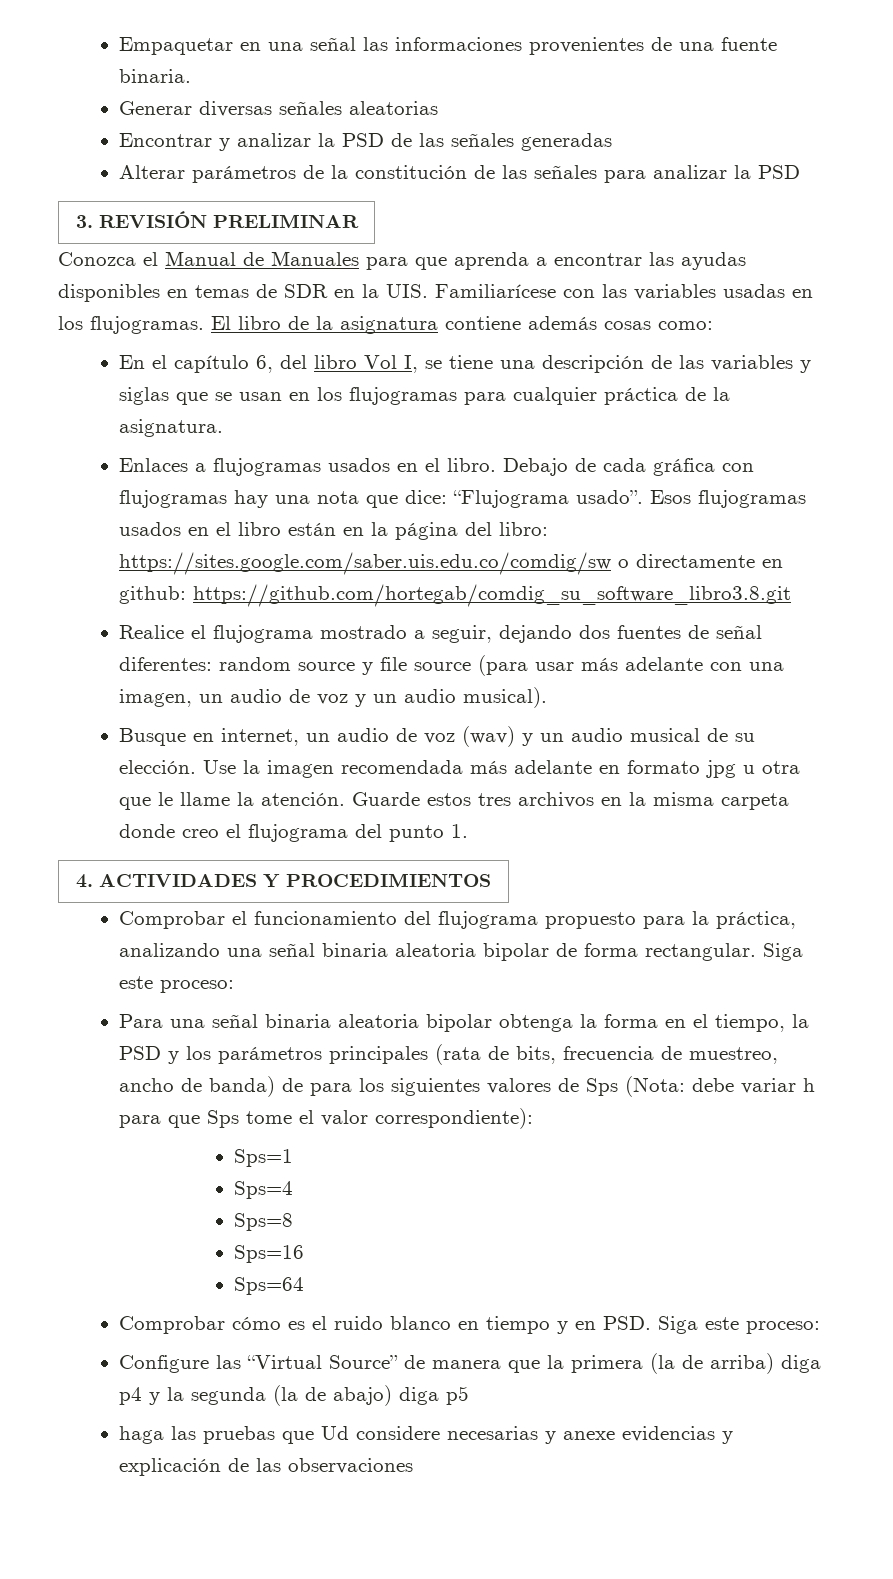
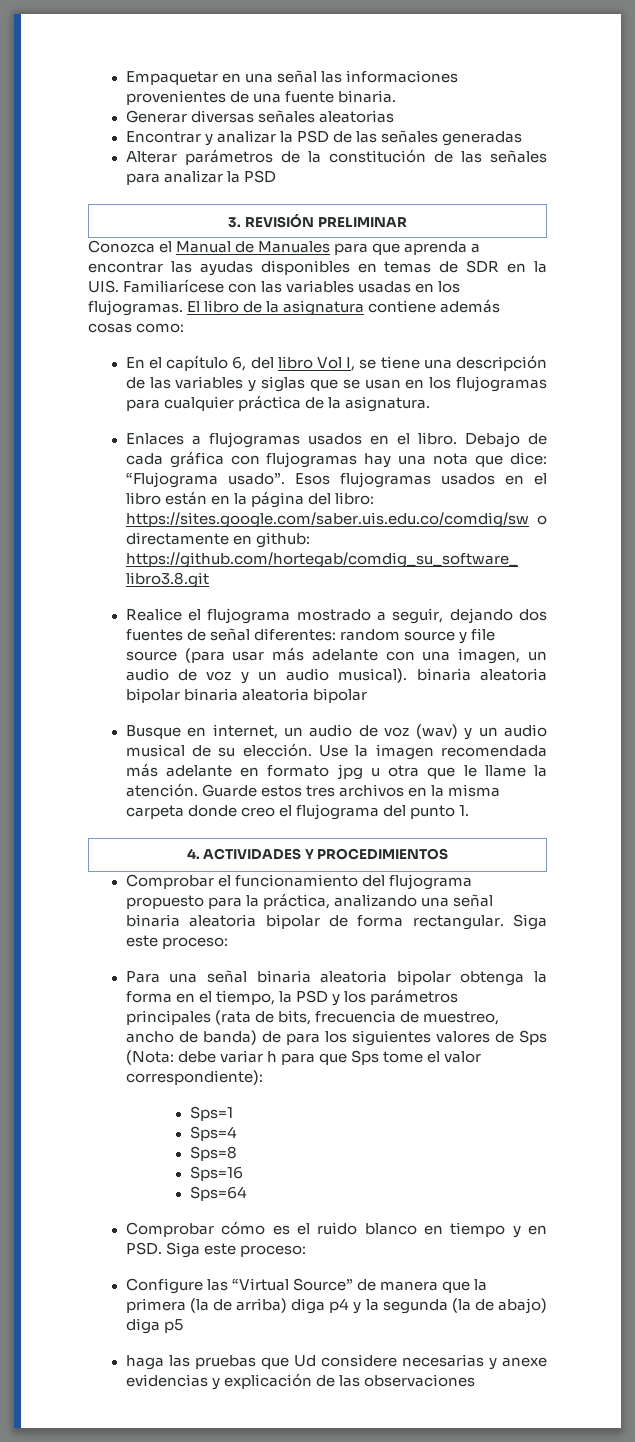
(548, 697) none -> [416,668,547,681] [125,688,367,703] binaria aleatoria bipolar binaria aleatoria bipolar

